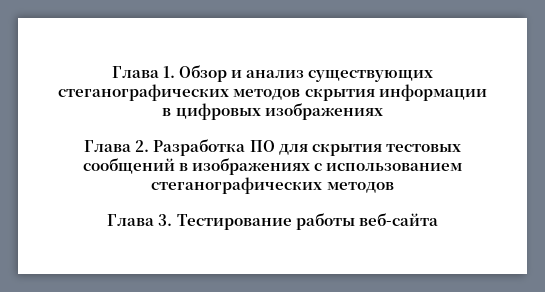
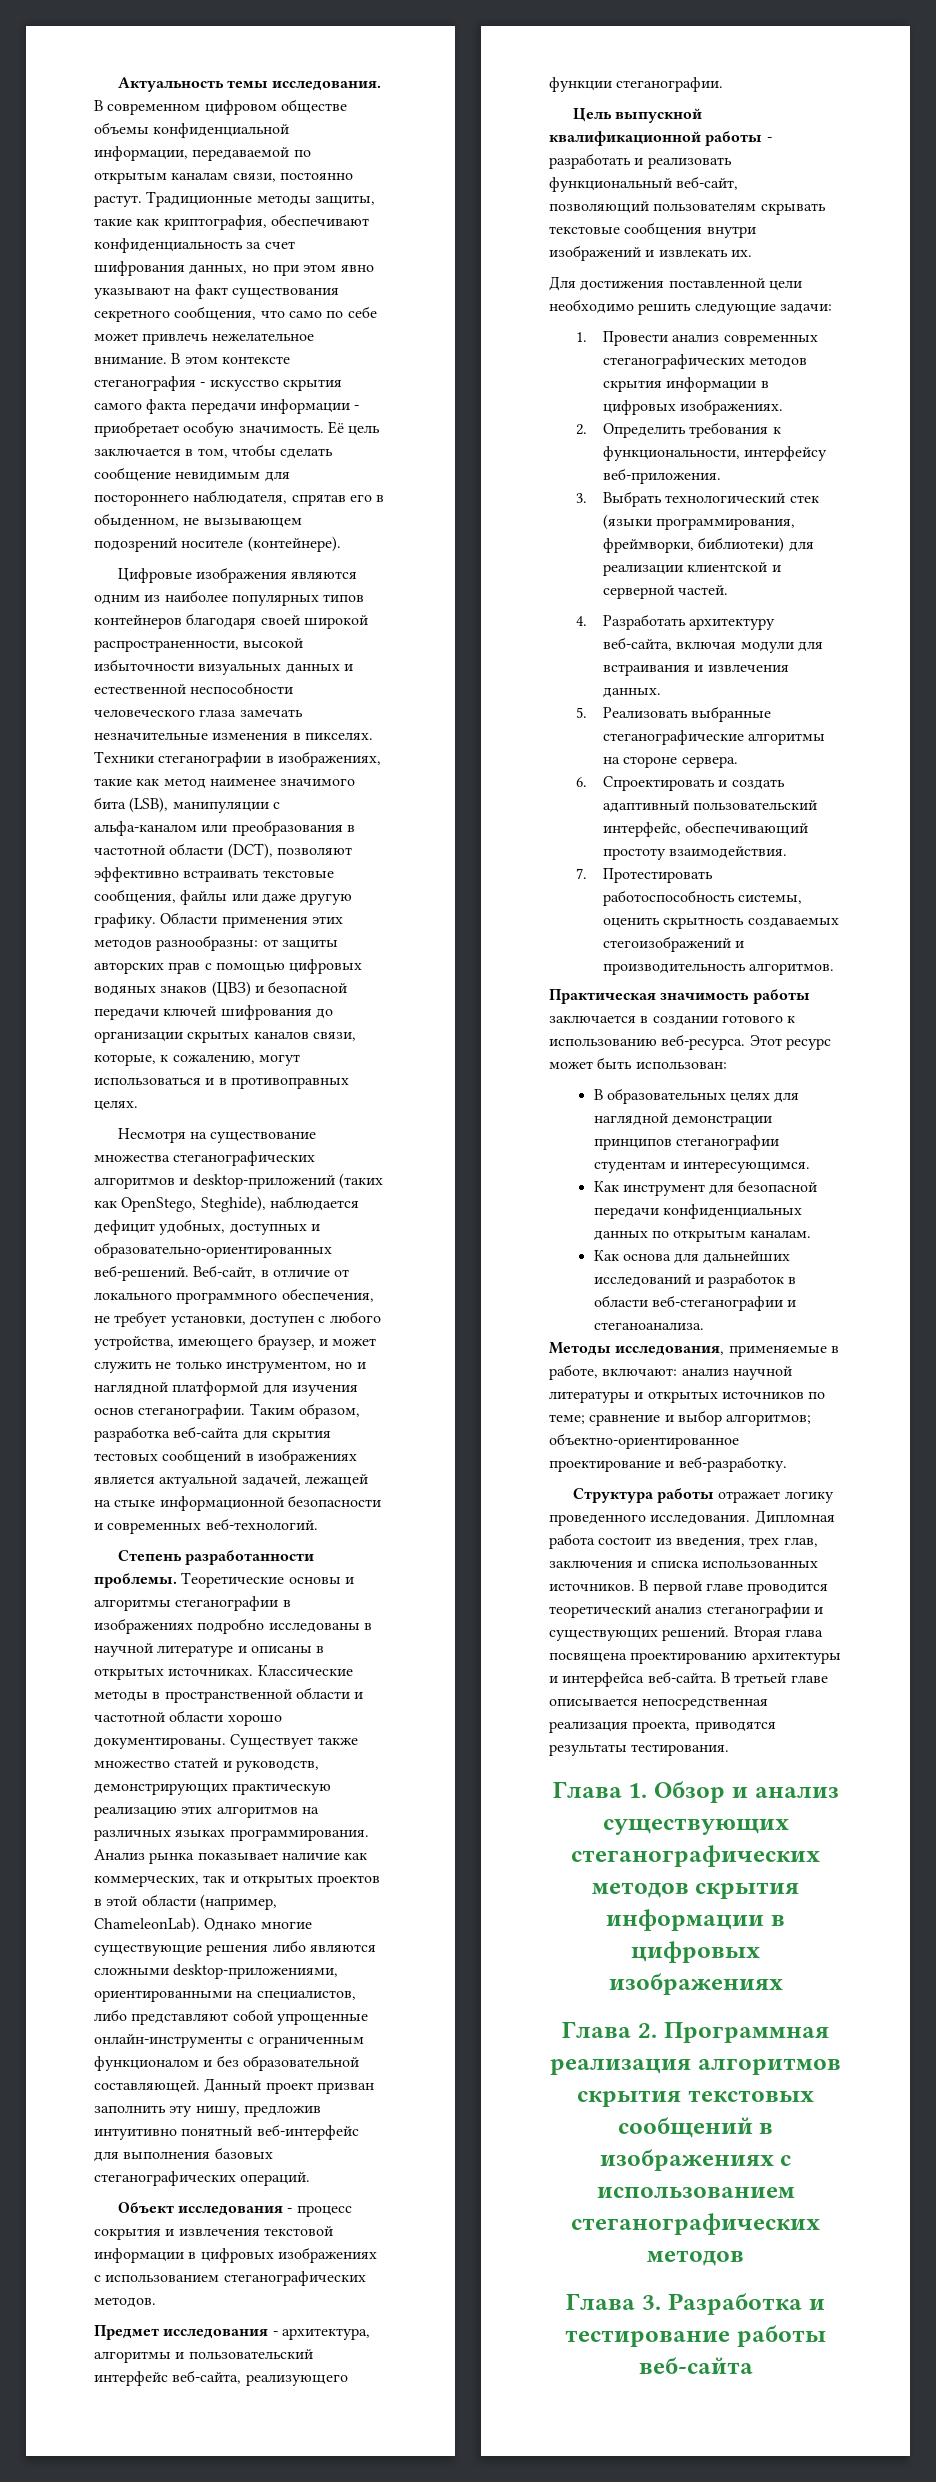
(111, 72) none -> [117,77,382,92] [94,99,347,115] [94,122,290,138] [94,146,311,161] [94,172,353,184] [94,191,375,207] [94,214,369,230] [94,238,295,253] [94,261,374,276] [94,284,339,299] [94,306,377,322] [94,333,314,345] [94,353,290,364] [94,376,342,391] [94,399,360,414] [94,421,381,437] [94,444,334,459] [94,467,290,482] [94,490,385,506] [94,513,302,528] [94,536,341,552] [117,567,358,583] [94,590,365,606] [94,613,368,629] [94,638,304,652] [94,659,353,675] [94,682,294,694] [94,709,303,717] [94,732,373,740] [94,751,381,767] [94,778,356,789] [94,797,280,813] [94,820,355,836] [94,843,352,859] [94,867,334,882] [94,889,353,905] [94,912,343,928] [94,935,338,951] [94,959,363,974] [94,981,348,997] [94,1005,333,1020] [94,1031,356,1043] [94,1054,300,1066] [94,1077,349,1089] [94,1100,138,1111] [117,1128,317,1143] [94,1151,316,1166] [94,1173,383,1189] [94,1196,359,1212] [94,1219,320,1235] [94,1242,332,1258] [94,1265,350,1281] [94,1288,374,1304] [94,1311,381,1327] [94,1334,377,1350] [94,1361,366,1373] [94,1381,358,1396] [94,1403,360,1419] [94,1426,331,1442] [94,1449,357,1465] [94,1474,368,1488] [94,1495,381,1511] [94,1518,318,1534] [117,1550,315,1565] [94,1572,354,1588] [94,1596,291,1611] [94,1618,372,1634] [94,1643,325,1657] [94,1665,353,1680] [94,1687,364,1703] [94,1710,282,1726] [94,1734,358,1749] [94,1758,319,1772] [94,1783,332,1795] [94,1806,319,1818] [94,1829,369,1841] [94,1849,368,1864] [94,1875,381,1887] [94,1894,277,1910] [94,1917,312,1933] [94,1940,376,1956] [94,1964,339,1979] [94,1990,356,2002] [94,2009,368,2025] [94,2034,364,2048] [94,2055,359,2071] [94,2078,374,2094] [94,2105,321,2117] [94,2124,359,2140] [94,2147,273,2162] [94,2171,311,2186] [117,2202,352,2217] [94,2226,333,2240] [94,2247,377,2263] [94,2271,366,2286] [94,2297,156,2308] [94,2325,370,2340] [94,2349,313,2363] [94,2370,348,2386] [549,77,724,92] [572,108,703,123] [549,131,772,146] [549,153,732,169] [549,176,739,192] [549,201,826,215] [549,222,756,238] [549,245,752,261] [549,276,802,291] [549,299,832,315] [575,331,818,346] [602,354,808,369] [602,377,769,392] [602,399,784,415] [575,422,781,438] [602,446,828,461] [602,468,721,484] [575,491,819,507] [602,514,796,530] [602,537,814,553] [602,562,781,576] [602,585,729,599] [575,614,776,630] [602,637,823,653] [602,664,789,676] [602,687,661,698] [575,706,772,722] [602,730,826,745] [602,756,738,768] [575,776,785,791] [602,800,818,813] [602,821,809,837] [602,846,788,860] [575,868,713,883] [602,890,803,906] [602,917,839,929] [602,936,745,952] [602,963,835,975] [549,989,810,1004] [549,1015,796,1026] [549,1034,831,1050] [549,1057,727,1069] [593,1088,800,1104] [593,1113,772,1127] [593,1135,779,1150] [593,1161,811,1173] [593,1180,818,1196] [593,1204,802,1219] [593,1230,812,1242] [593,1250,791,1264] [593,1272,797,1288] [593,1295,797,1311] [593,1322,704,1330] [549,1342,839,1357] [549,1364,792,1380] [549,1391,826,1403] [549,1410,812,1426] [549,1433,739,1449] [549,1456,787,1472] [572,1488,834,1503] [549,1510,835,1526] [549,1533,818,1549] [549,1560,818,1568] [549,1580,829,1595] [549,1603,823,1618] [549,1626,823,1641] [549,1652,841,1664] [549,1671,828,1687] [549,1698,769,1710] [549,1721,776,1733] [549,1744,730,1756] Актуальность темы исследования. В современном цифровом обществе объемы конфиденциальной информации, передаваемой по открытым каналам связи, постоянно растут. Традиционные методы защиты, такие как криптография, обеспечивают конфиденциальность за счет шифрования данных, но при этом явно указывают на факт существования секретного сообщения, что само по себе может привлечь нежелательное внимание. В этом контексте стеганография - искусство скрытия самого факта передачи информации - приобретает особую значимость. Её цель заключается в том, чтобы сделать сообщение невидимым для постороннего наблюдателя, спрятав его в обыденном, не вызывающем подозрений носителе (контейнере). // Цифровые изображения являются одним из наиболее популярных типов контейнеров благодаря своей широкой распространенности, высокой избыточности визуальных данных и естественной неспособности человеческого глаза замечать незначительные изменения в пикселях. Техники стеганографии в изображениях, такие как метод наименее значимого бита (LSB), манипуляции с альфа-каналом или преобразования в частотной области (DCT), позволяют эффективно встраивать текстовые сообщения, файлы или даже другую графику. Области применения этих методов разнообразны: от защиты авторских прав с помощью цифровых водяных знаков (ЦВЗ) и безопасной передачи ключей шифрования до организации скрытых каналов связи, которые, к сожалению, могут использоваться и в противоправных целях. // Несмотря на существование множества стеганографических алгоритмов и desktop-приложений (таких как OpenStego, Steghide), наблюдается дефицит удобных, доступных и образовательно-ориентированных веб-решений. Веб-сайт, в отличие от локального программного обеспечения, не требует установки, доступен с любого устройства, имеющего браузер, и может служить не только инструментом, но и наглядной платформой для изучения основ стеганографии. Таким образом, разработка веб-сайта для скрытия тестовых сообщений в изображениях является актуальной задачей, лежащей на стыке информационной безопасности и современных веб-технологий. // Степень разработанности проблемы. Теоретические основы и алгоритмы стеганографии в изображениях подробно исследованы в научной литературе и описаны в открытых источниках. Классические методы в пространственной области и частотной области хорошо документированы. Существует также множество статей и руководств, демонстрирующих практическую реализацию этих алгоритмов на различных языках программирования. Анализ рынка показывает наличие как коммерческих, так и открытых проектов в этой области (например, ChameleonLab). Однако многие существующие решения либо являются сложными desktop-приложениями, ориентированными на специалистов, либо представляют собой упрощенные онлайн-инструменты с ограниченным функционалом и без образовательной составляющей. Данный проект призван заполнить эту нишу, предложив интуитивно понятный веб-интерфейс для выполнения базовых стеганографических операций. // Объект исследования - процесс сокрытия и извлечения текстовой информации в цифровых изображениях с использованием стеганографических методов. // Предмет исследования - архитектура, алгоритмы и пользовательский интерфейс веб-сайта, реализующего функции стеганографии. // Цель выпускной квалификационной работы - разработать и реализовать функциональный веб-сайт, позволяющий пользователям скрывать текстовые сообщения внутри изображений и извлекать их. // Для достижения поставленной цели необходимо решить следующие задачи: // 1. Провести анализ современных стеганографических методов скрытия информации в цифровых изображениях. // 2. Определить требования к функциональности, интерфейсу веб-приложения. // 3. Выбрать технологический стек (языки программирования, фреймворки, библиотеки) для реализации клиентской и серверной частей. // 4. Разработать архитектуру веб-сайта, включая модули для встраивания и извлечения данных. // 5. Реализовать выбранные стеганографические алгоритмы на стороне сервера. // 6. Спроектировать и создать адаптивный пользовательский интерфейс, обеспечивающий простоту взаимодействия. // 7. Протестировать работоспособность системы, оценить скрытность создаваемых стегоизображений и производительность алгоритмов. // Практическая значимость работы заключается в создании готового к использованию веб-ресурса. Этот ресурс может быть использован: // В образовательных целях для наглядной демонстрации принципов стеганографии студентам и интересующимся. // Как инструмент для безопасной передачи конфиденциальных данных по открытым каналам. // Как основа для дальнейших исследований и разработок в области веб-стеганографии и стеганоанализа. // Методы исследования, применяемые в работе, включают: анализ научной литературы и открытых источников по теме; сравнение и выбор алгоритмов; объектно-ориентированное проектирование и веб-разработку. // Структура работы отражает логику проведенного исследования. Дипломная работа состоит из введения, трех глав, заключения и списка использованных источников. В первой главе проводится теоретический анализ стеганографии и существующих решений. Вторая глава посвящена проектированию архитектуры и интерфейса веб-сайта. В третьей главе описывается непосредственная реализация проекта, приводятся результаты тестирования. //
[153,139,461,156] Разработка ПО для скрытия тестовых -> [663,2022,829,2043] [550,2058,841,2075] [577,2090,814,2107] Программная реализация алгоритмов скрытия текстовых
[176,214,292,230] Тестирование -> [667,2293,825,2315] [565,2330,731,2347] Разработка и тестирование

